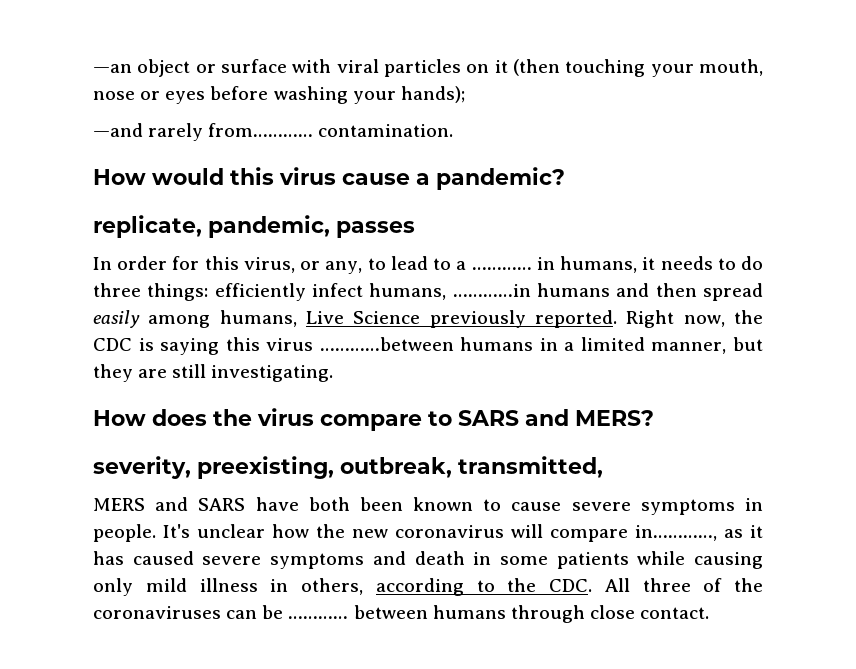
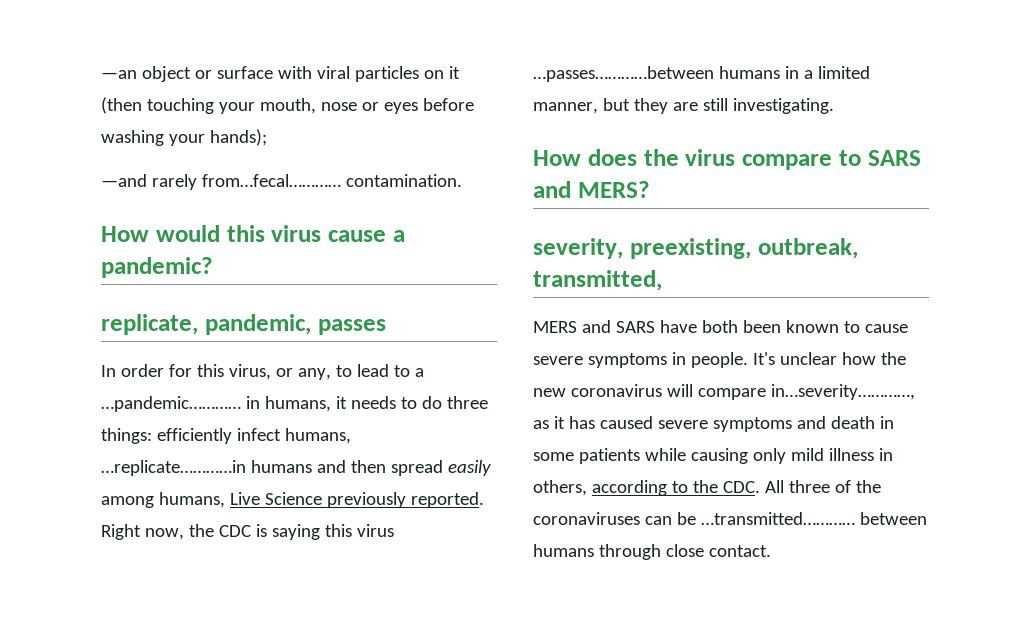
[208,123,314,137] from………… -> [201,174,341,187] from…fecal…………
[471,267,532,270] ………… -> [101,396,241,412] …pandemic…………
[452,284,531,297] …………in -> [101,460,246,476] …replicate…………in
[319,337,454,351] …………between -> [533,66,714,82] …passes…………between
[635,525,717,541] in…………, -> [770,384,915,400] in…severity…………,
[288,616,349,619] ………… -> [700,512,855,525] …transmitted…………

